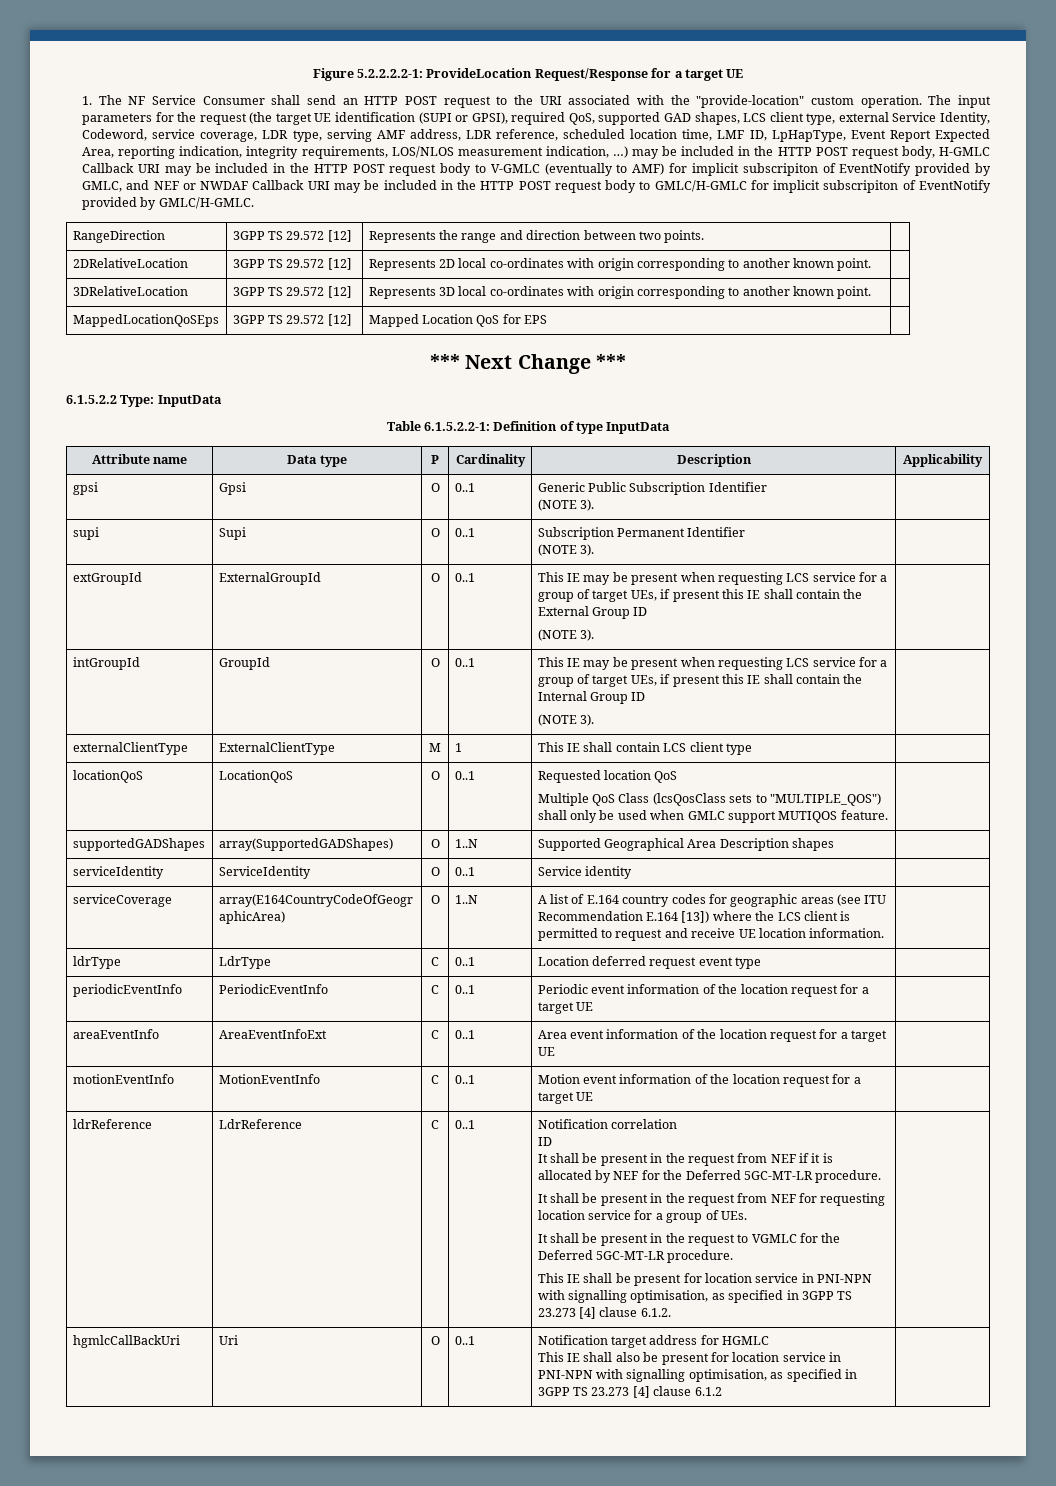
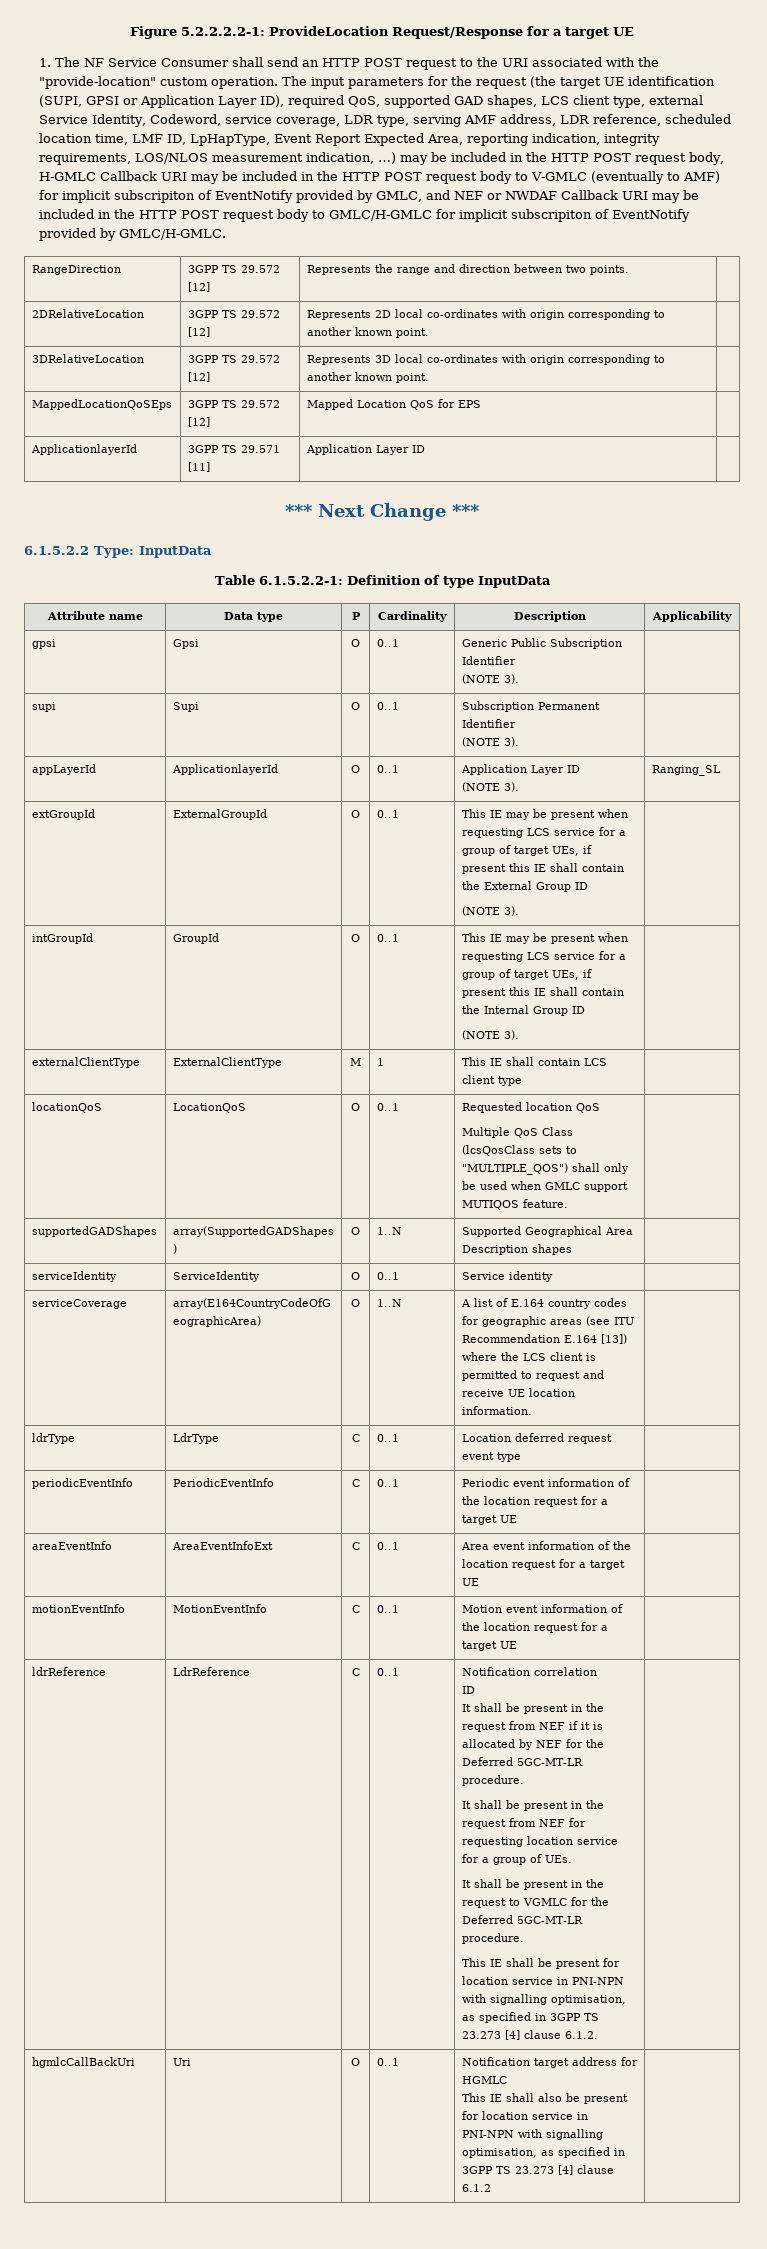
[418,112,508,124] (SUPI or GPSI), -> [38,95,284,108] (SUPI, GPSI or Application Layer ID),
(548, 319) none -> [30,444,137,455] [187,445,280,453] [187,462,210,472] [305,444,425,455] // ApplicationlayerId | 3GPP TS 29.571 [11] | Application Layer ID |
(595, 550) none -> [31,764,96,775] [171,764,278,775] [351,765,360,773] [376,765,399,773] [460,764,580,775] [461,782,519,792] [651,765,721,776] // appLayerId | ApplicationlayerId | O | 0..1 | Application Layer ID // (NOTE 3). | Ranging_SL

